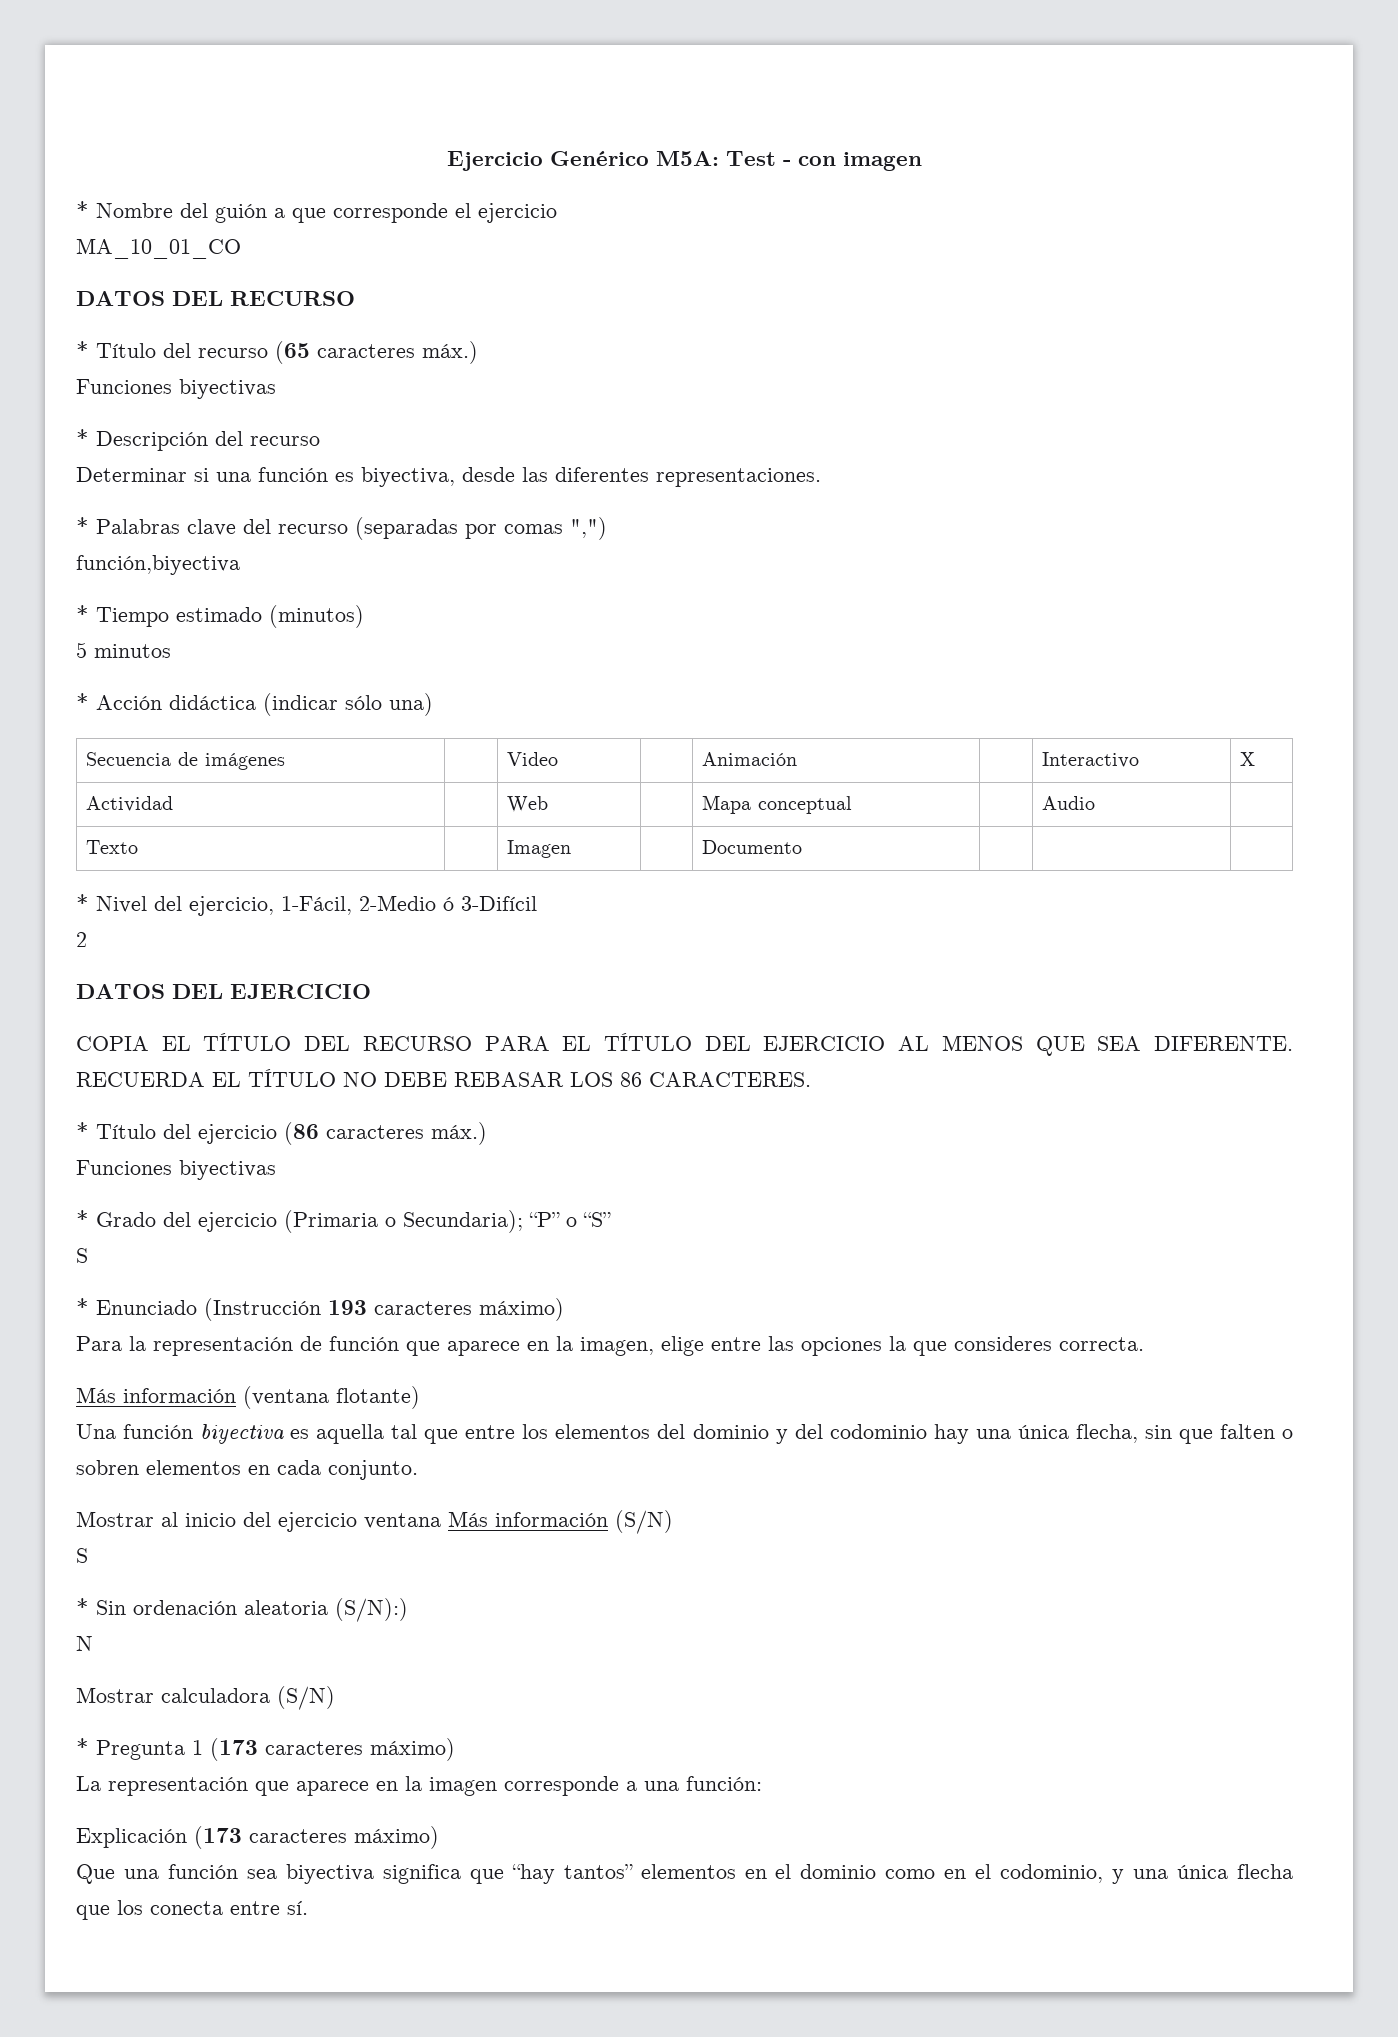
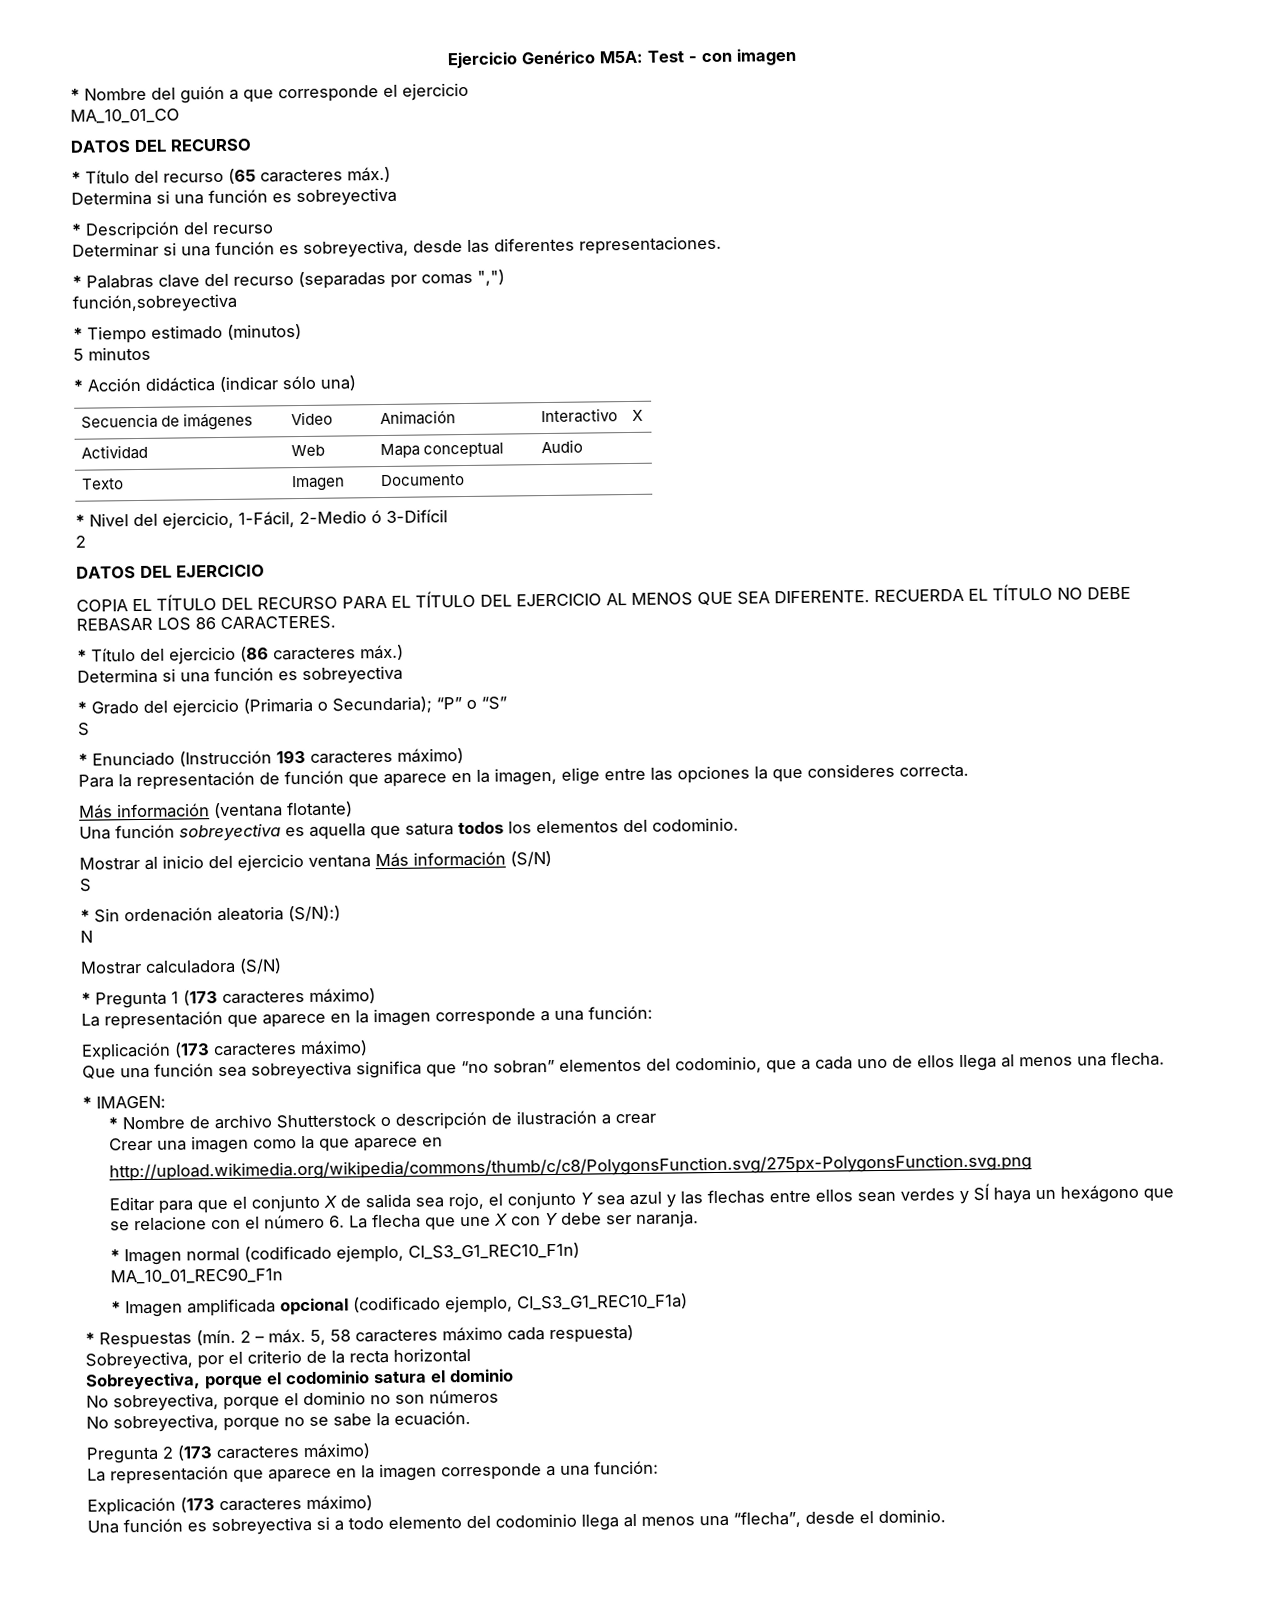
[76,379,276,399] Funciones biyectivas -> [71,187,397,207] Determina si una función es sobreyectiva
[361,467,455,487] biyectiva, -> [303,239,409,258] sobreyectiva,
[76,555,240,575] función,biyectiva -> [72,293,237,313] función,sobreyectiva
[76,1160,276,1180] Funciones biyectivas -> [77,665,403,685] Determina si una función es sobreyectiva
[200,1424,285,1444] biyectiva -> [179,823,281,842] sobreyectiva
[391,1424,1293,1444] [76,1460,418,1480] tal que entre los elementos del dominio y del codominio hay una única flecha, sin que falten o sobren elementos en cada conjunto. -> [370,817,739,840] que satura todos los elementos del codominio.
[285,1864,374,1884] biyectiva -> [251,1061,352,1080] sobreyectiva
[511,1864,1294,1884] [76,1900,308,1920] “hay tantos” elementos en el dominio como en el codominio, y una única flecha que los conecta entre sí. -> [461,1051,1165,1074] [82,1095,166,1109] [107,1110,656,1130] [108,1135,443,1154] [108,1153,1032,1182] [108,1183,1174,1214] [109,1210,699,1232] [109,1242,580,1266] [109,1267,283,1285] [110,1293,688,1318] [85,1325,634,1349] [85,1347,471,1370] [85,1368,514,1390] [86,1389,499,1412] [86,1411,471,1433] [86,1443,371,1464] [87,1460,659,1485] [87,1495,373,1516] [87,1509,946,1536] “no sobran” elementos del codominio, que a cada uno de ellos llega al menos una flecha. // * IMAGEN: // * Nombre de archivo Shutterstock o descripción de ilustración a crear // Crear una imagen como la que aparece en // http://upload.wikimedia.org/wikipedia/commons/thumb/c/c8/PolygonsFunction.svg/275px-PolygonsFunction.svg.png // Editar para que el conjunto X de salida sea rojo, el conjunto Y sea azul y las flechas entre ellos sean verdes y SÍ haya un hexágono que se relacione con el número 6. La flecha que une X con Y debe ser naranja. // * Imagen normal (codificado ejemplo, CI_S3_G1_REC10_F1n) // MA_10_01_REC90_F1n // * Imagen amplificada opcional (codificado ejemplo, CI_S3_G1_REC10_F1a) // * Respuestas (mín. 2 – máx. 5, 58 caracteres máximo cada respuesta) // Sobreyectiva, por el criterio de la recta horizontal // Sobreyectiva, porque el codominio satura el dominio // No sobreyectiva, porque el dominio no son números // No sobreyectiva, porque no se sabe la ecuación. // Pregunta 2 (173 caracteres máximo) // La representación que aparece en la imagen corresponde a una función: // Explicación (173 caracteres máximo) // Una función es sobreyectiva si a todo elemento del codominio llega al menos una “flecha”, desde el dominio.

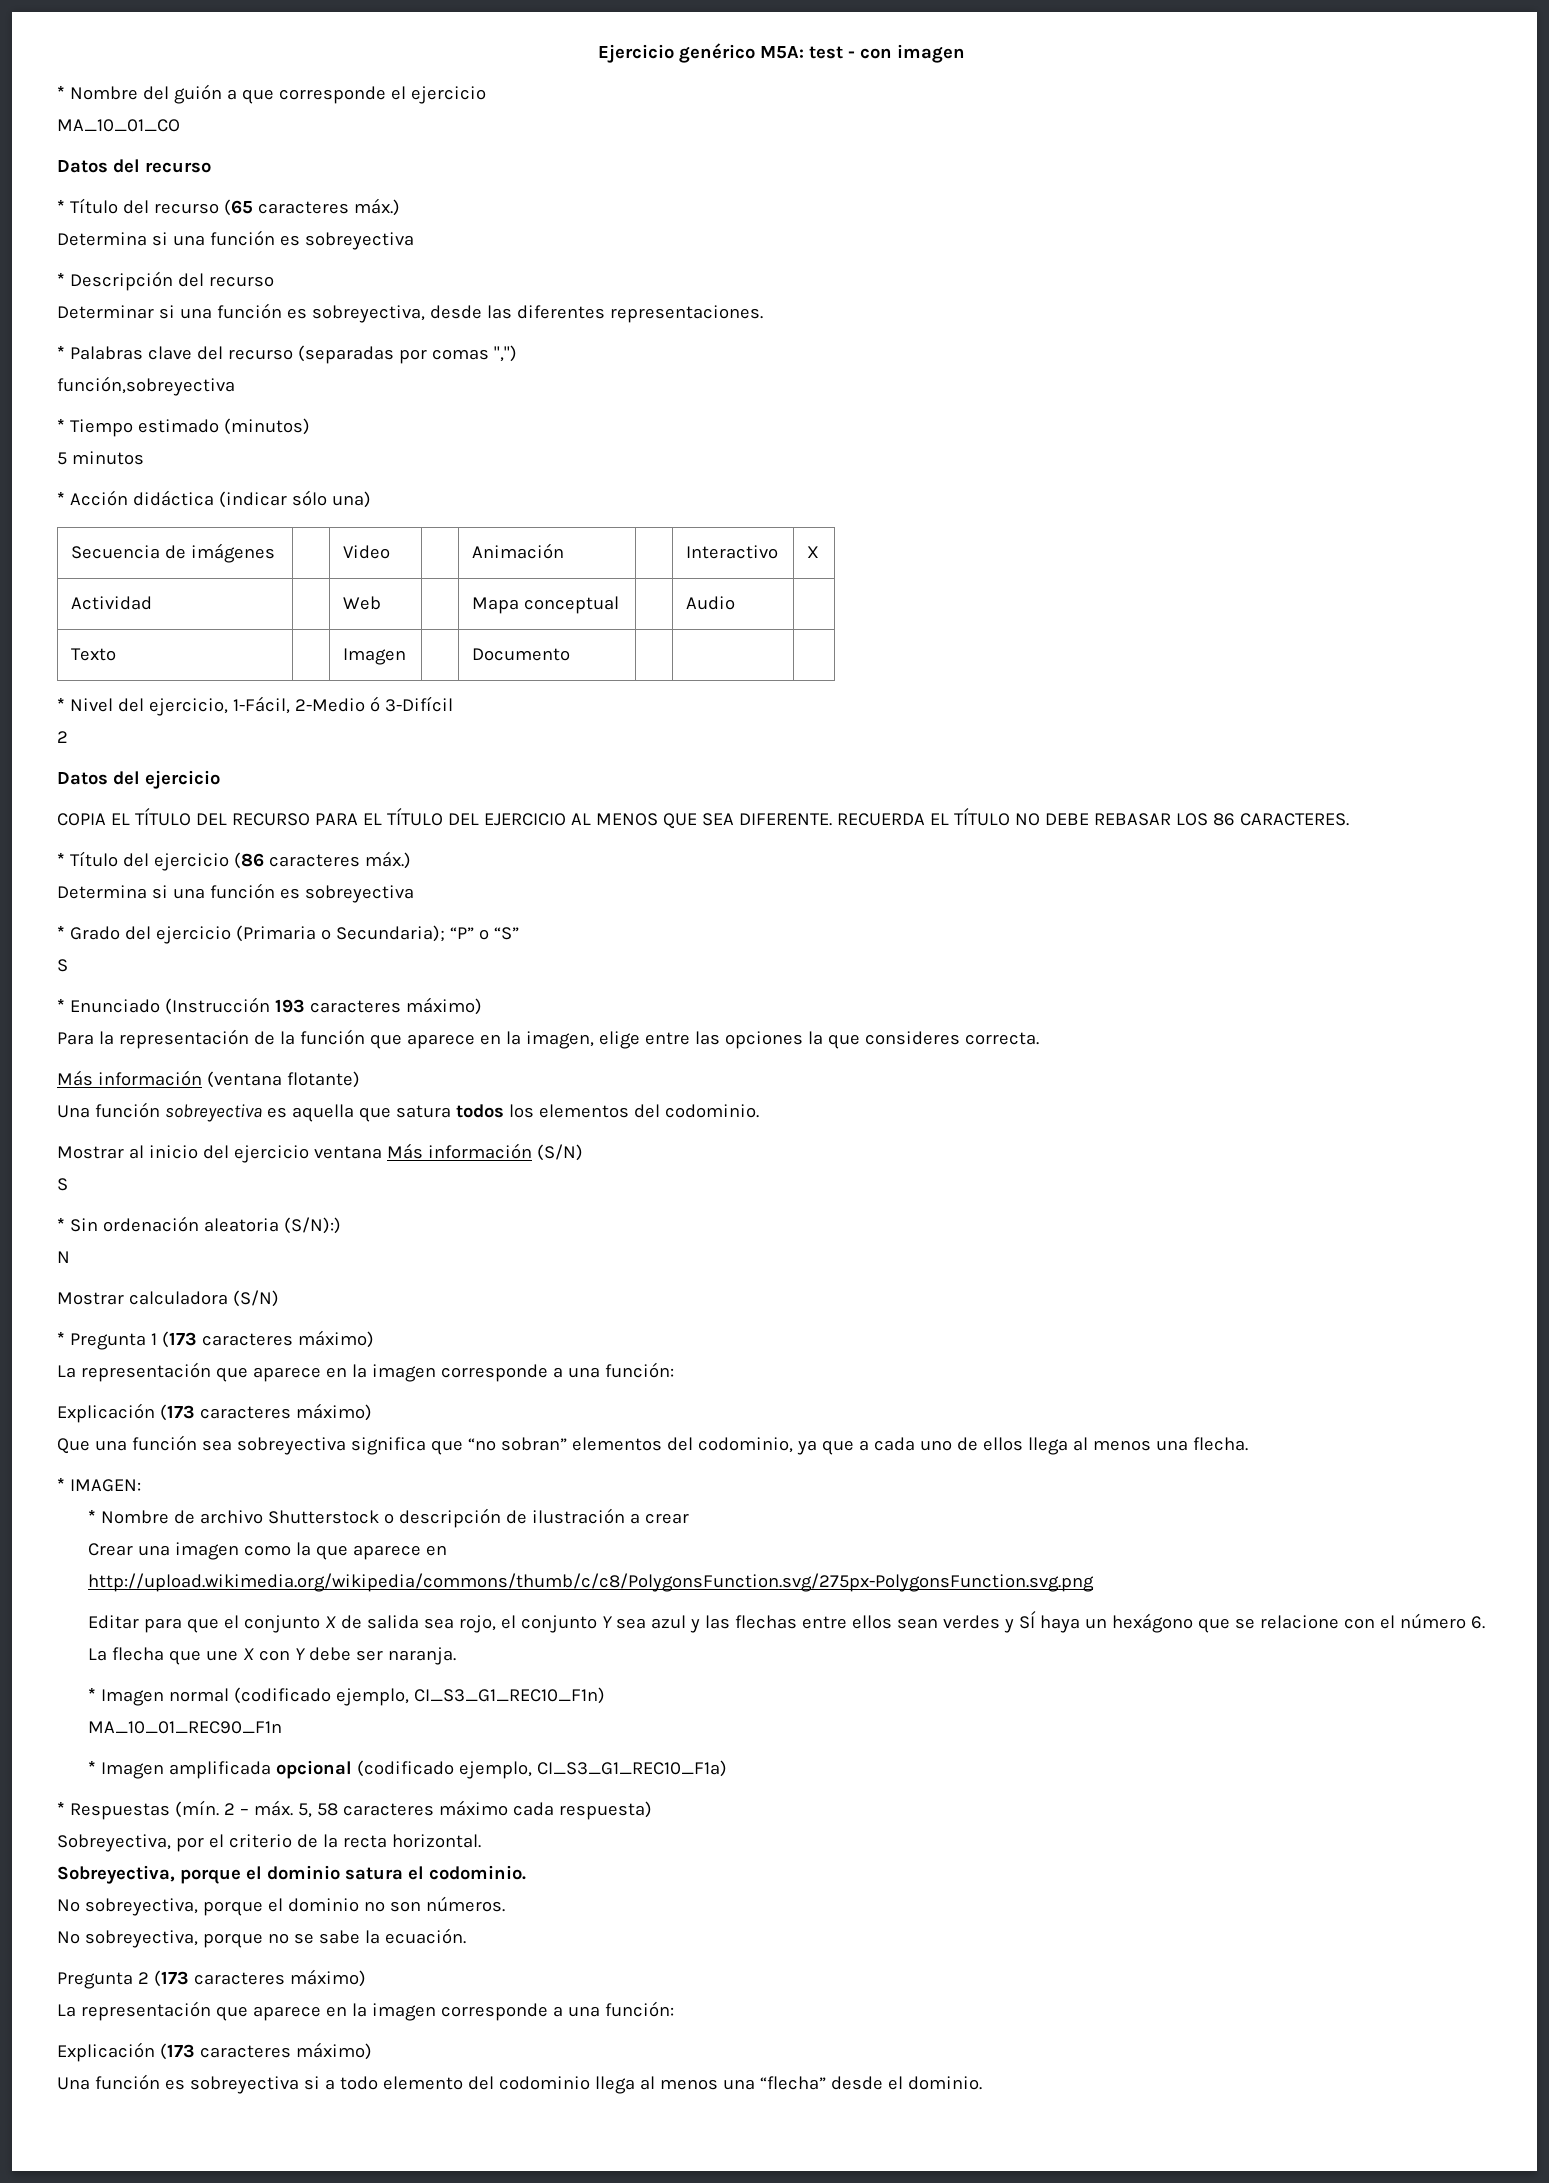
[521,50,684,65] Genérico M5A: Test -> [679,43,843,63] genérico M5A: test
[70,138,252,153] DATOS DEL RECURSO -> [57,159,211,173] Datos del recurso
[76,564,265,579] DATOS DEL EJERCICIO -> [57,770,220,789] Datos del ejercicio
(280, 778) none -> [279,1031,295,1045] la
(762, 1065) none -> [796,1440,817,1455] ya
[393,1347,471,1363] horizontal -> [391,1834,481,1848] horizontal.
[285,1370,370,1385] codominio -> [266,1865,340,1880] dominio
[449,1368,514,1383] dominio -> [428,1865,526,1880] codominio.
[429,1389,499,1404] números -> [425,1896,505,1912] números.
[733,1510,801,1528] “flecha”, -> [759,2076,826,2090] “flecha”

